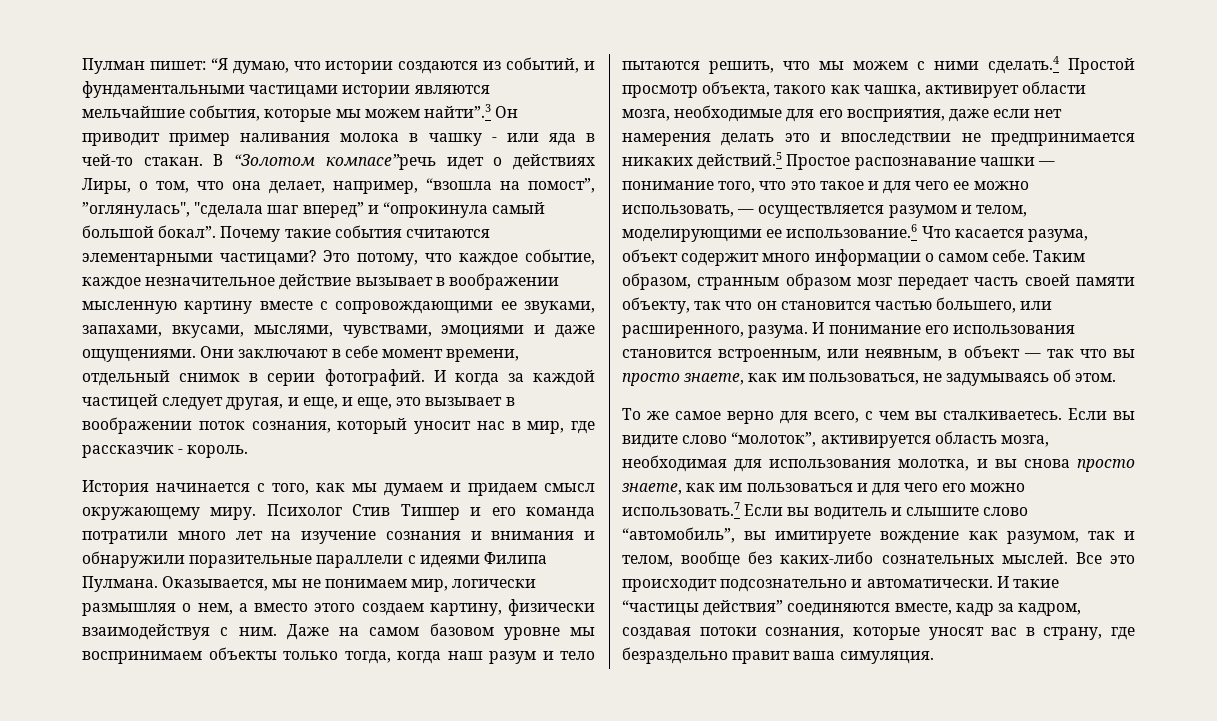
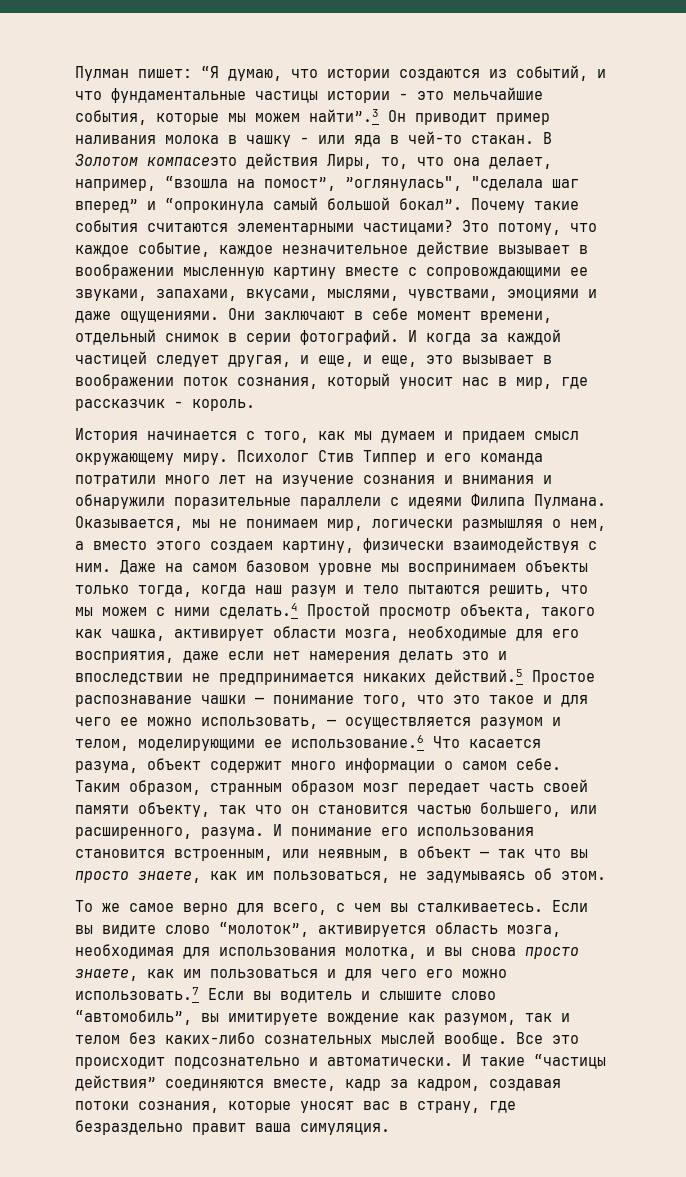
[82,81,490,98] фундаментальными частицами истории являются -> [75,88,444,103] что фундаментальные частицы истории - это
[234,154,595,170] [82,178,189,194] “Золотом компасе”речь идет о действиях Лиры, о том, -> [75,153,408,169] Золотом компасеэто действия Лиры, то,
[622,551,741,568] телом, вообще -> [75,1035,120,1044] телом
[1001,552,1068,564] мыслей. -> [381,1031,507,1046] мыслей вообще.

